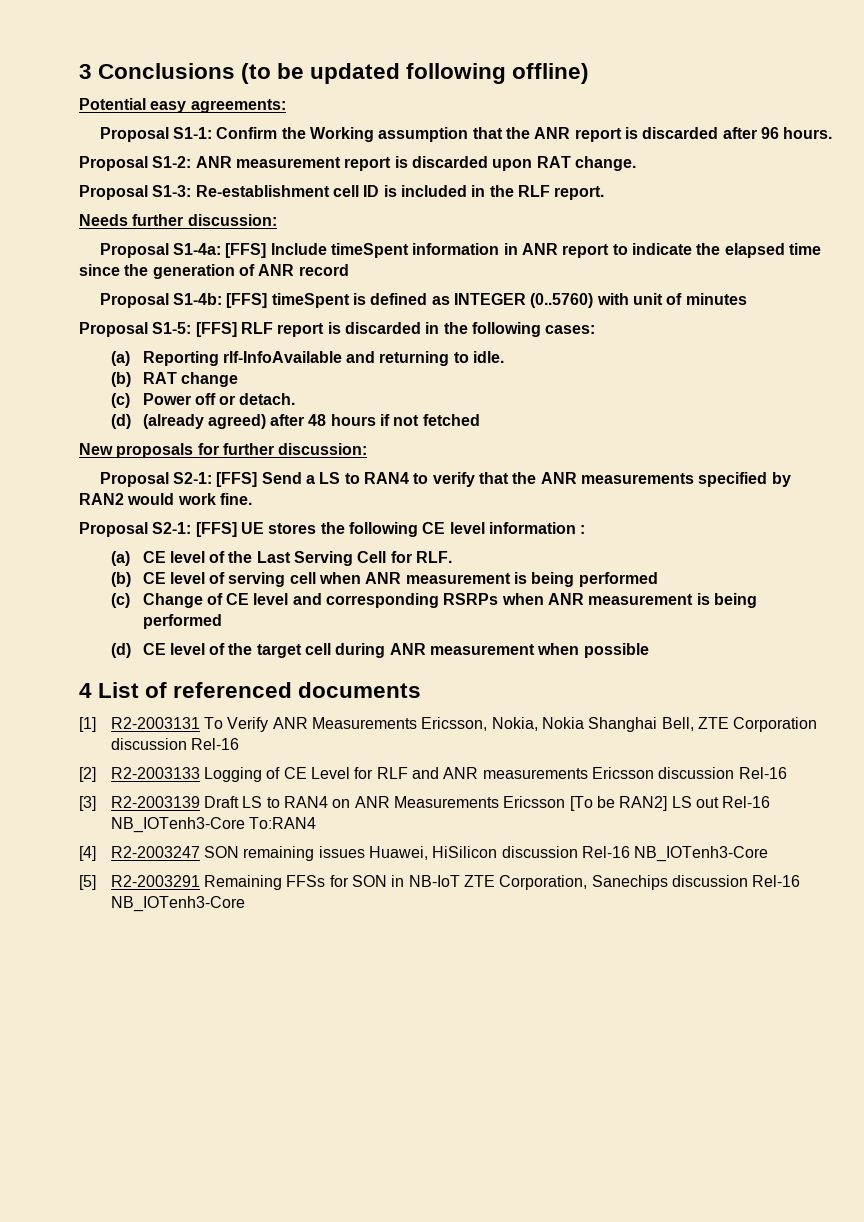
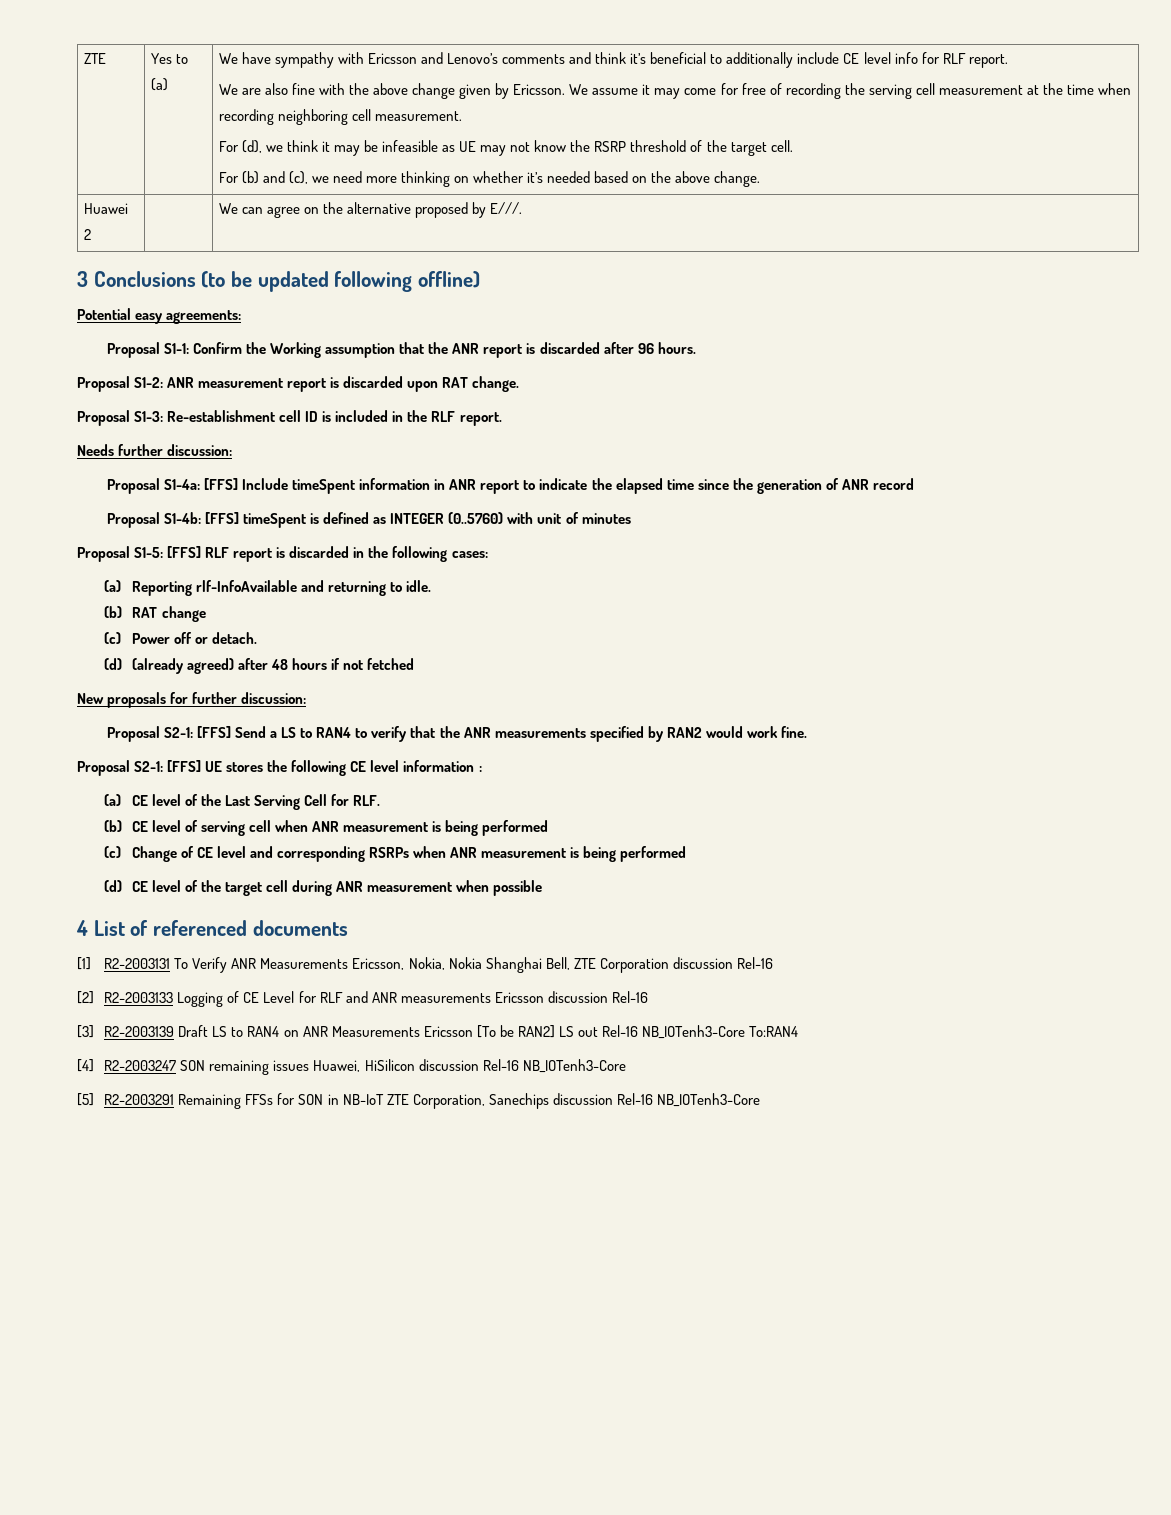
(79, 71) none -> [83,53,106,64] [150,53,188,64] [150,78,168,91] [218,52,1008,68] [218,83,1132,99] [218,109,462,125] [218,140,793,156] [218,171,761,187] [83,203,128,214] [83,229,91,240] [218,202,523,218] ZTE | Yes to (a) | We have sympathy with Ericsson and Lenovo’s comments and think it’s beneficial to additionally include CE level info for RLF report. // We are also fine with the above change given by Ericsson. We assume it may come for free of recording the serving cell measurement at the time when recording neighboring cell measurement. // For (d), we think it may be infeasible as UE may not know the RSRP threshold of the target cell. // For (b) and (c), we need more thinking on whether it’s needed based on the above change. // Huawei 2 | | We can agree on the alternative proposed by E///. //

